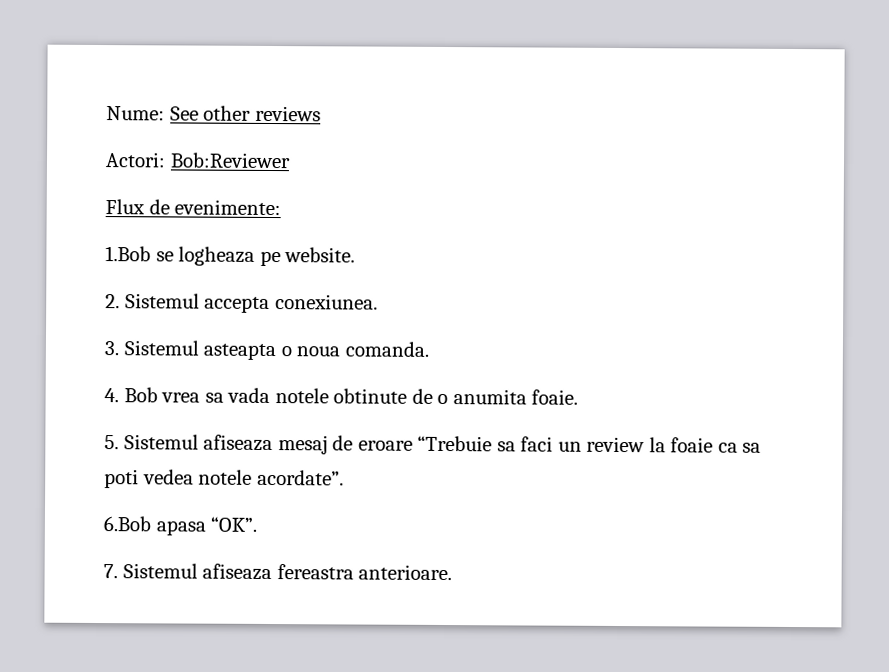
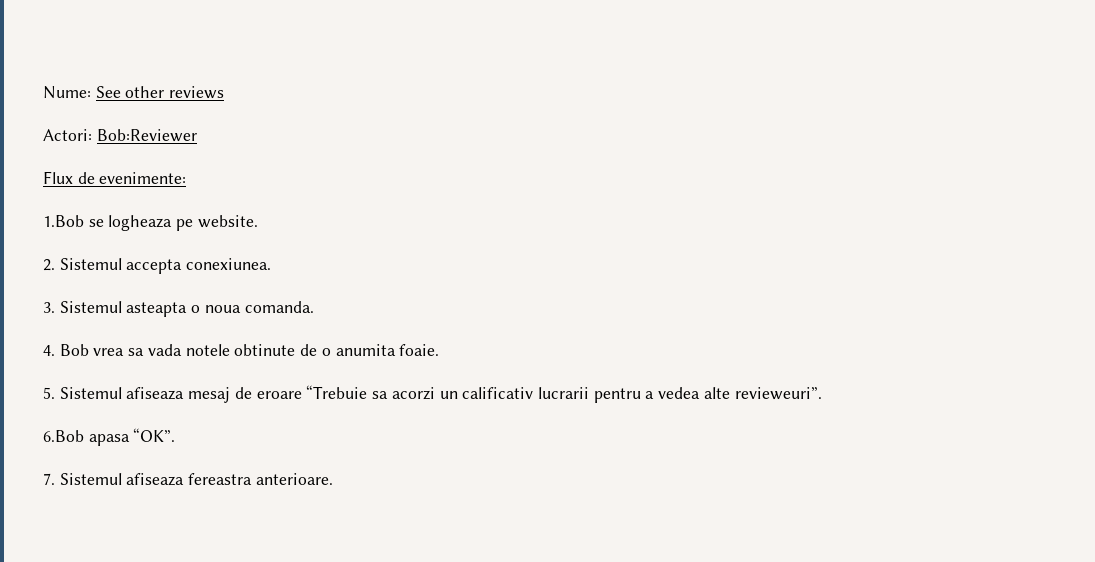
[520,436,762,453] [104,469,344,489] faci un review la foaie ca sa poti vedea notele acordate”. -> [391,387,822,403] acorzi un calificativ lucrarii pentru a vedea alte revieweuri”.

